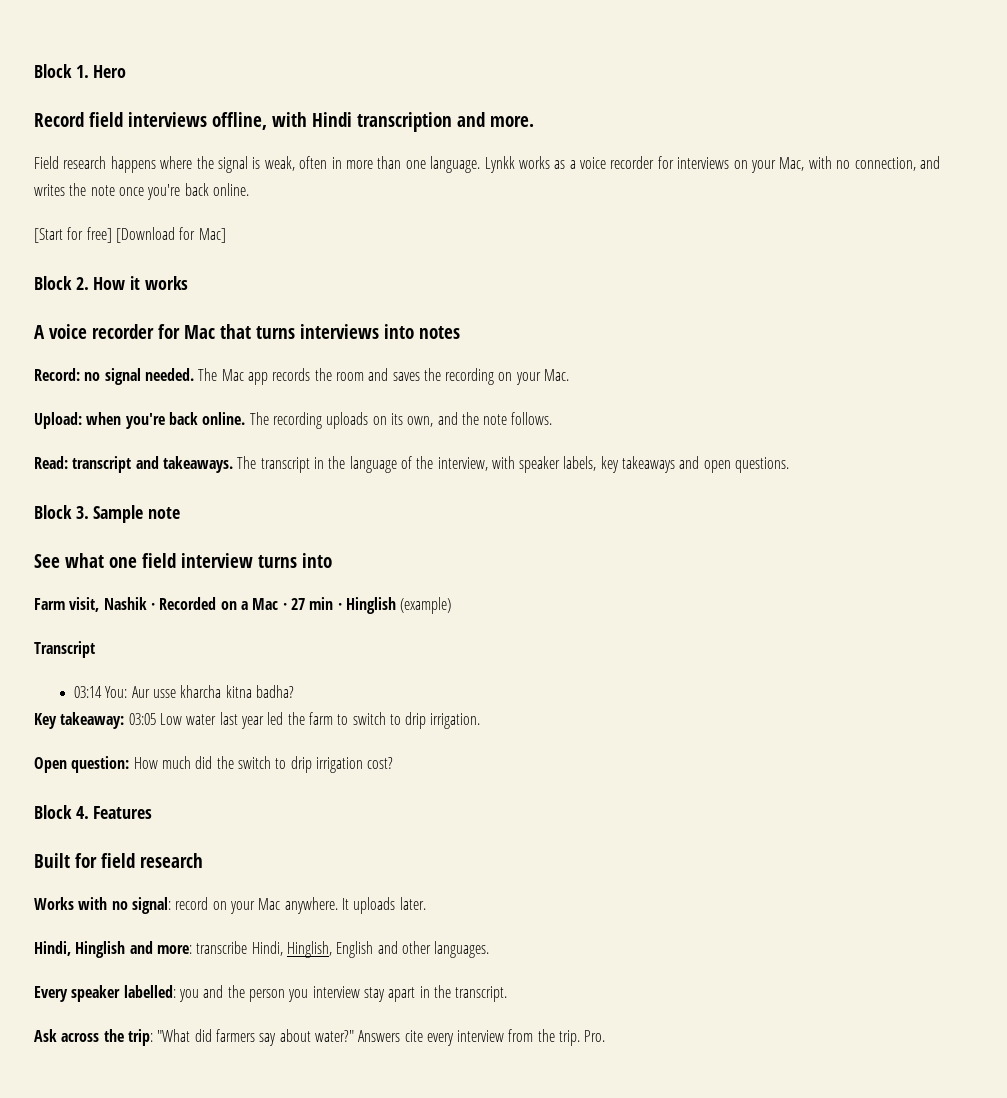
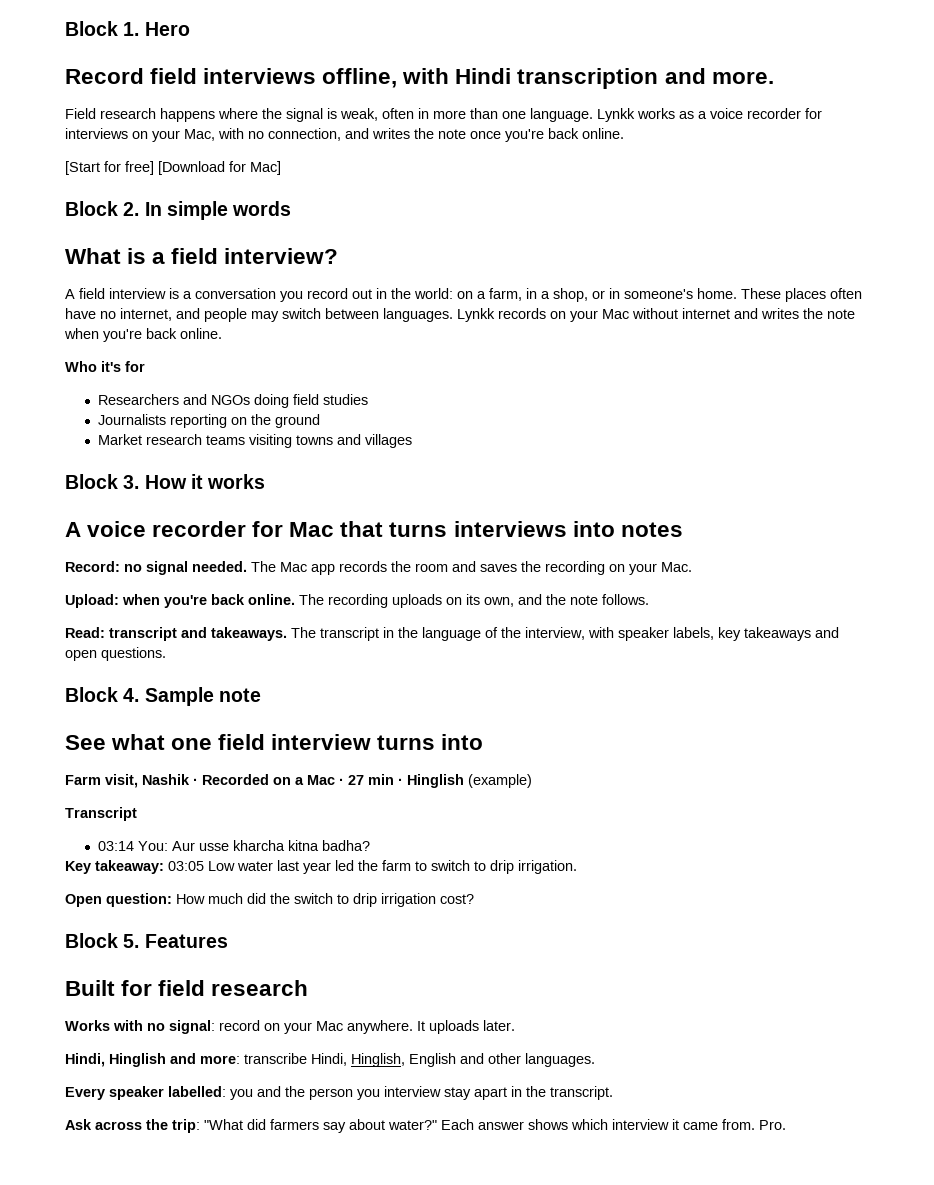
(89, 283) none -> [144,201,292,220] [65,248,339,264] [65,288,862,302] [65,308,855,322] [64,328,222,342] [65,361,145,372] [98,394,369,408] [98,414,321,428] [98,434,413,448] [65,474,140,489] In simple words // What is a field interview? // A field interview is a conversation you record out in the world: on a farm, in a shop, or in someone's home. These places often have no internet, and people may switch between languages. Lynkk records on your Mac without internet and writes the note when you're back online. // Who it's for // Researchers and NGOs doing field studies // Journalists reporting on the ground // Market research teams visiting towns and villages // Block 3.
[75,506,89,519] 3. -> [123,688,140,702] 4.
[75,806,89,819] 4. -> [123,934,140,948] 5.
[358,1029,581,1046] Answers cite every interview from the trip. -> [441,1119,755,1130] Each answer shows which interview it came from.

